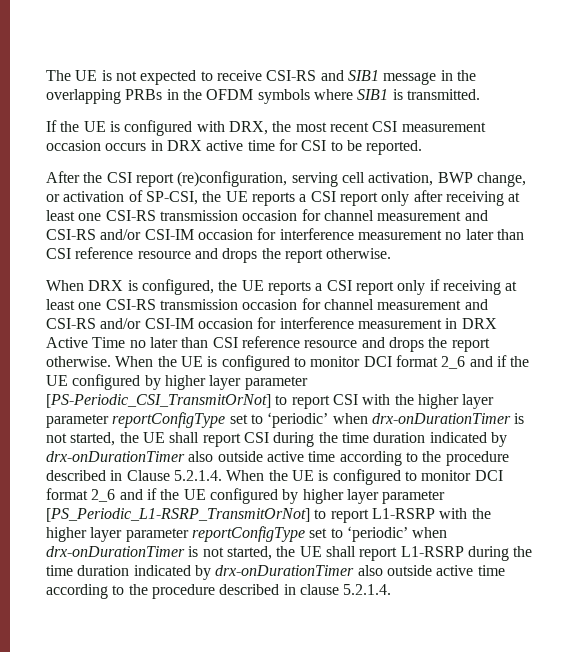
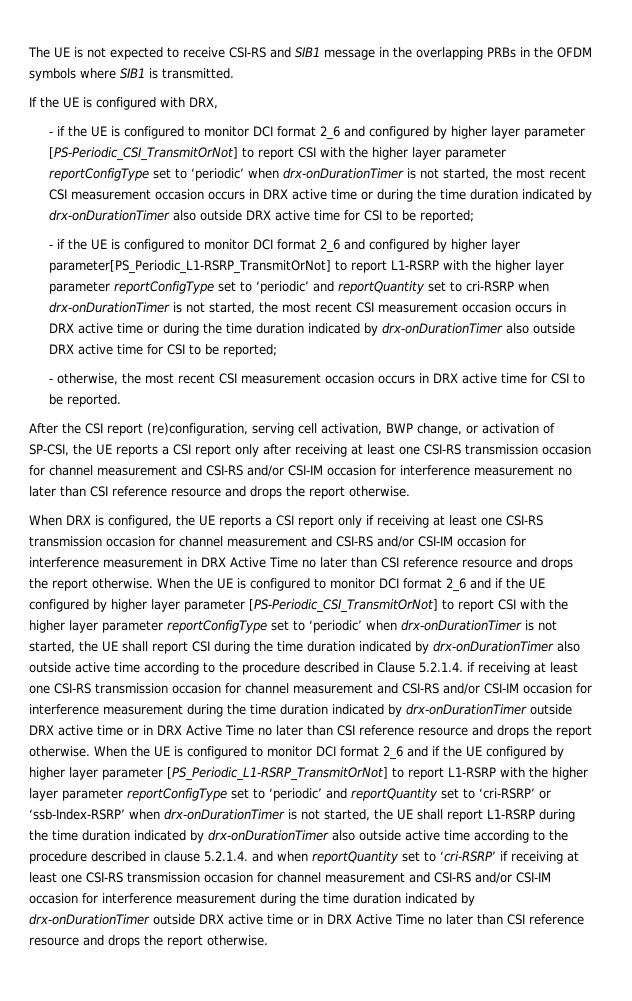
(268, 128) none -> [48,126,585,140] [48,147,506,161] [48,168,586,181] [48,189,592,202] [48,210,474,223] [48,239,520,253] [48,260,564,274] [48,281,549,294] [48,302,566,314] [48,323,575,336] [48,344,277,357] [48,373,118,385] // - if the UE is configured to monitor DCI format 2_6 and configured by higher layer parameter [PS-Periodic_CSI_TransmitOrNot] to report CSI with the higher layer parameter reportConfigType set to ‘periodic’ when drx-onDurationTimer is not started, the most recent CSI measurement occasion occurs in DRX active time or during the time duration indicated by drx-onDurationTimer also outside DRX active time for CSI to be reported; // - if the UE is configured to monitor DCI format 2_6 and configured by higher layer parameter[PS_Periodic_L1-RSRP_TransmitOrNot] to report L1-RSRP with the higher layer parameter reportConfigType set to ‘periodic’ and reportQuantity set to cri-RSRP when drx-onDurationTimer is not started, the most recent CSI measurement occasion occurs in DRX active time or during the time duration indicated by drx-onDurationTimer also outside DRX active time for CSI to be reported; // - otherwise,
(222, 475) none -> [467,662,578,675] [29,683,592,695] [29,704,572,717] [29,725,592,738] [29,746,90,757] if receiving at least one CSI-RS transmission occasion for channel measurement and CSI-RS and/or CSI-IM occasion for interference measurement during the time duration indicated by drx-onDurationTimer outside DRX active time or in DRX Active Time no later than CSI reference resource and drops the report otherwise.
(408, 534) none -> [325,788,551,801] [29,809,125,820] and reportQuantity set to ‘cri-RSRP’ or ‘ssb-Index-RSRP’
(392, 589) none -> [252,851,579,864] [29,872,551,884] [29,893,475,906] [29,914,584,925] [29,935,268,948] and when reportQuantity set to ‘cri-RSRP’ if receiving at least one CSI-RS transmission occasion for channel measurement and CSI-RS and/or CSI-IM occasion for interference measurement during the time duration indicated by drx-onDurationTimer outside DRX active time or in DRX Active Time no later than CSI reference resource and drops the report otherwise.

